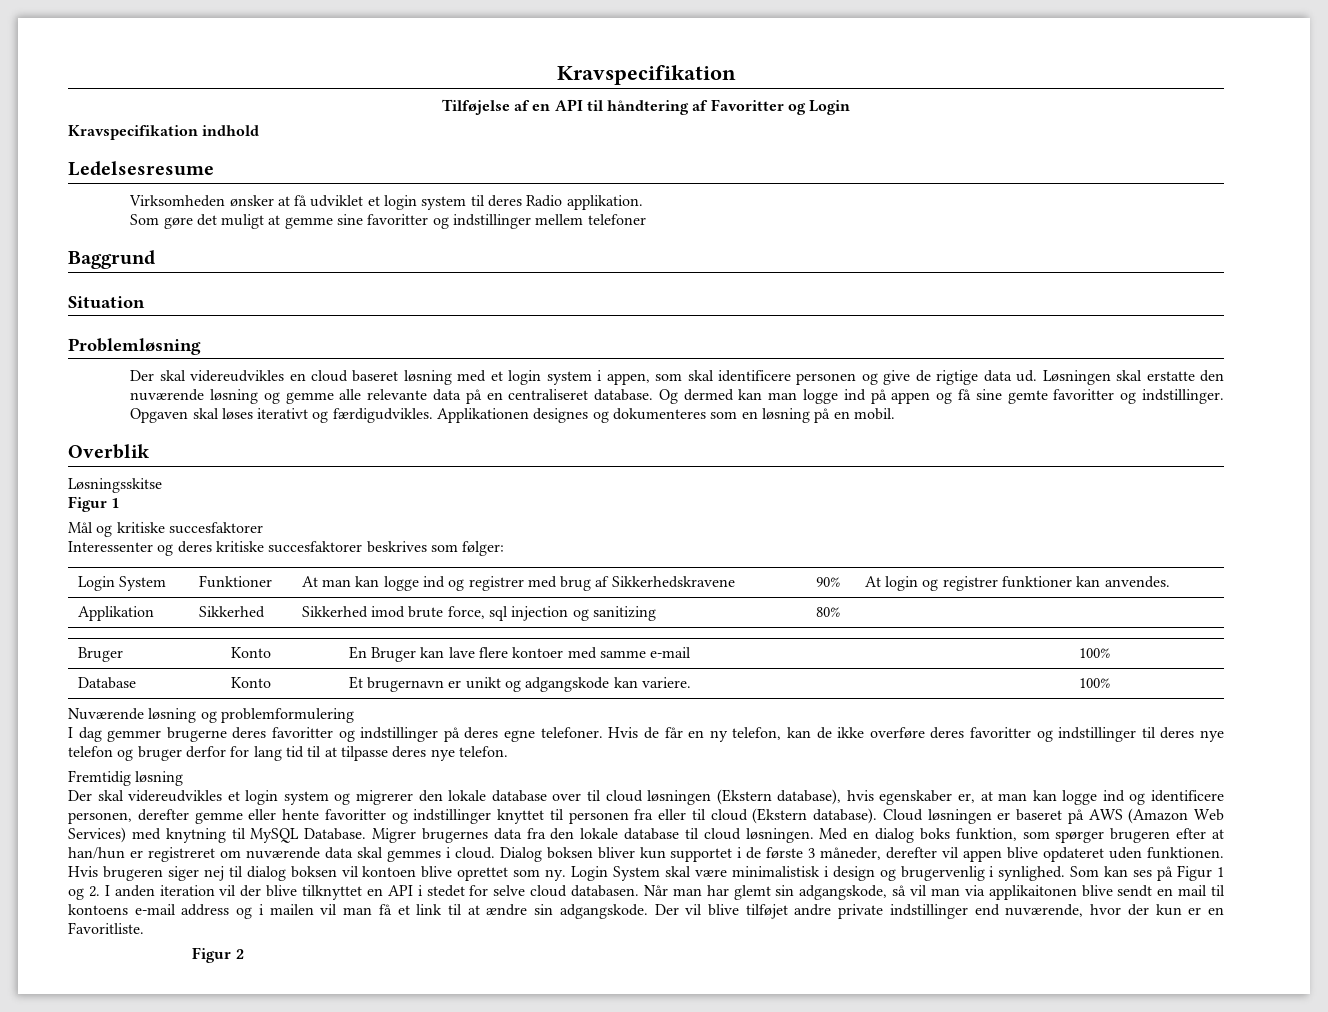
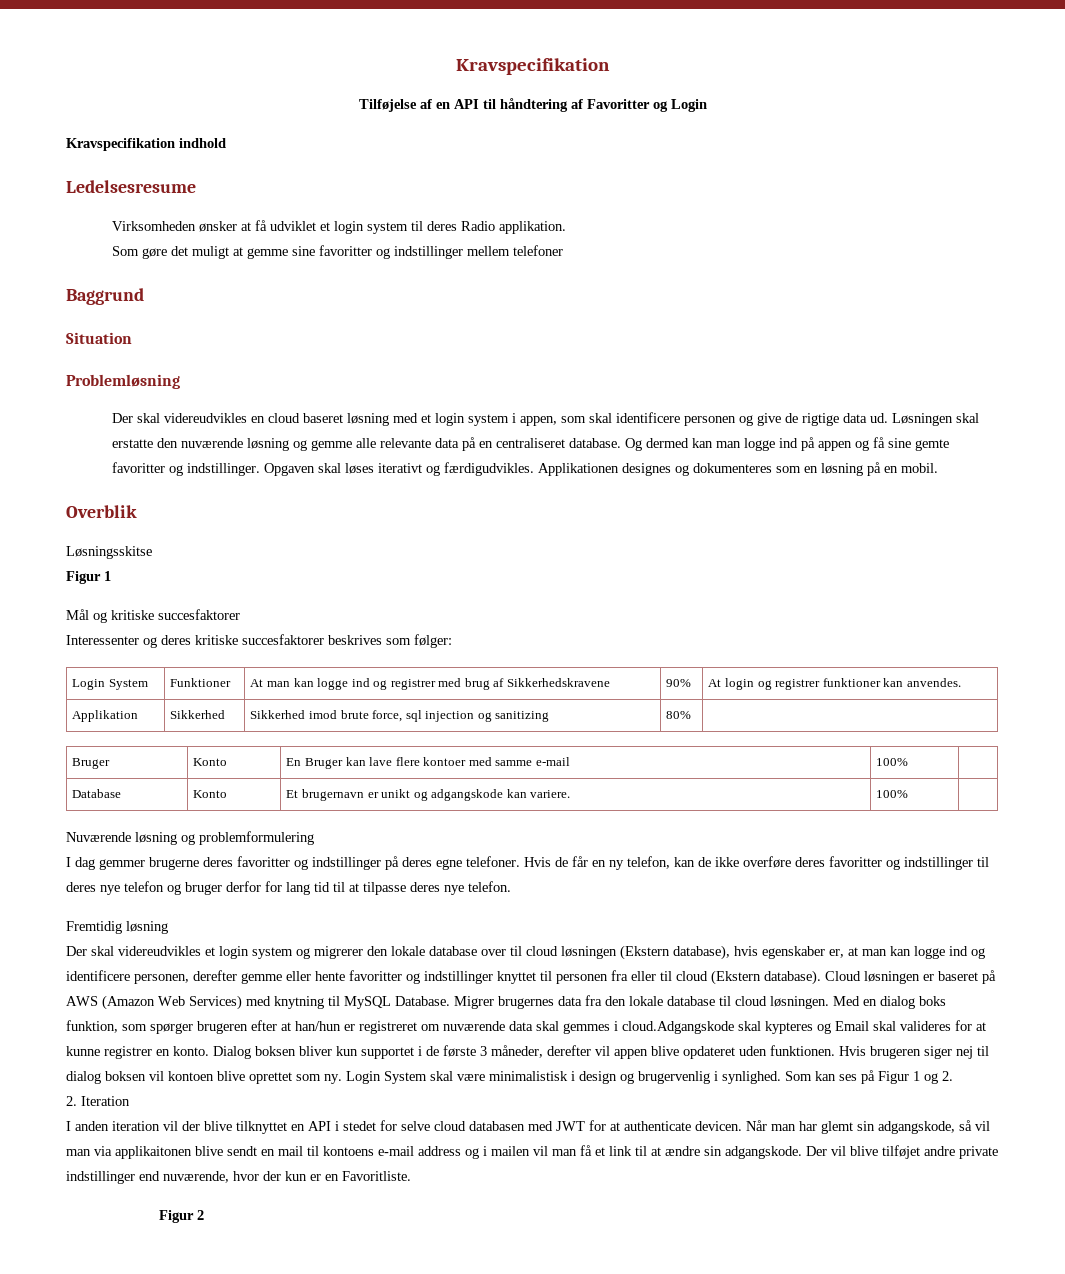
[454,847,495,859] cloud. -> [622,1020,986,1034] [66,1046,209,1059] cloud.Adgangskode skal kypteres og Email skal valideres for at kunne registrer en konto.
(100, 891) none -> [66,1096,130,1106] // 2. Iteration //
[571,885,639,897] databasen. -> [469,1120,742,1131] databasen med JWT for at authenticate devicen.

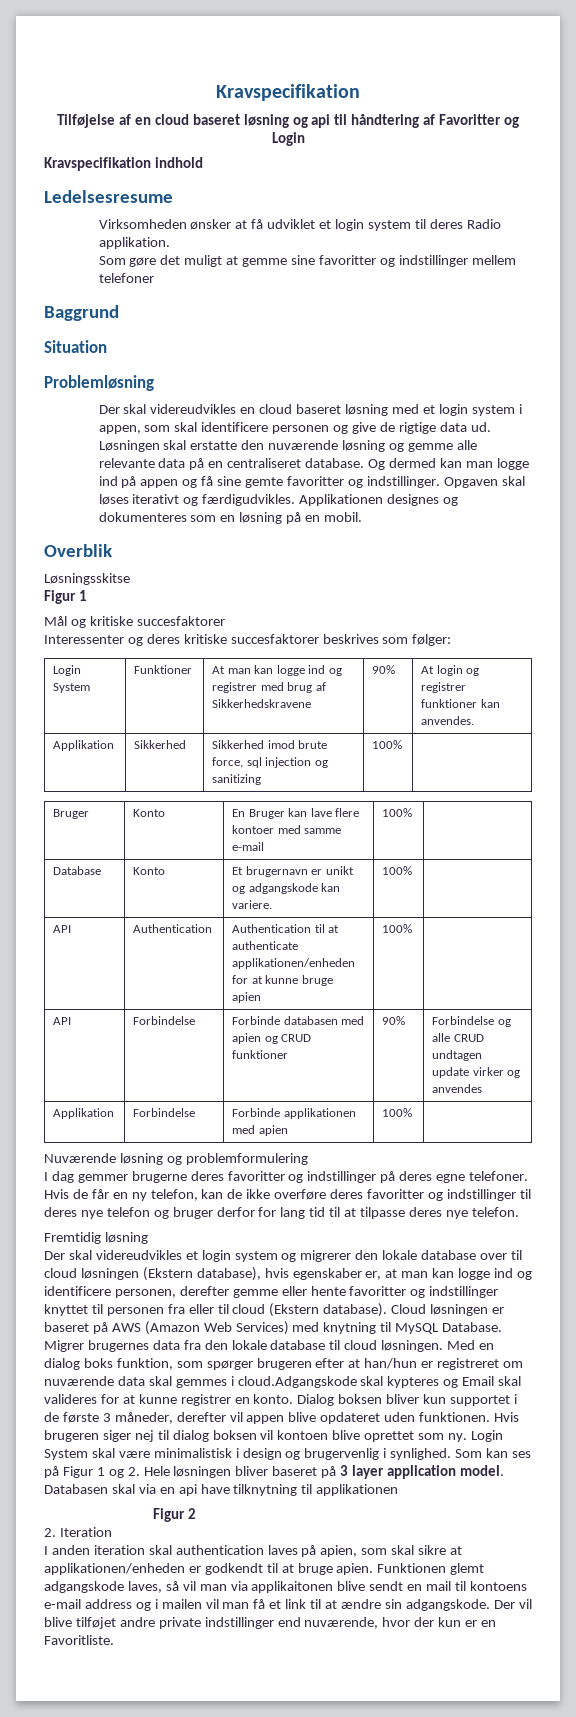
[453,99,479,109] API -> [154,114,331,128] cloud baseret løsning og api
[666,711,692,719] 80% -> [372,740,403,749] 100%
(909, 794) none -> [53,925,72,933] [133,924,213,933] [232,924,340,933] [232,941,299,950] [232,958,356,969] [232,975,333,986] [232,992,262,1003] [382,924,413,933] [53,1017,72,1025] [133,1016,196,1025] [232,1016,365,1025] [232,1033,312,1044] [232,1050,289,1059] [382,1016,406,1025] [432,1016,511,1027] [432,1033,484,1042] [432,1050,483,1061] [432,1067,521,1078] [432,1084,483,1093] [53,1108,115,1119] [133,1108,196,1117] [232,1108,356,1119] [232,1125,288,1136] [382,1108,413,1117] // API | Authentication | Authentication til at authenticate applikationen/enheden for at kunne bruge apien | 100% | // API | Forbindelse | Forbinde databasen med apien og CRUD funktioner | 90% | Forbindelse og alle CRUD undtagen update virker og anvendes // Applikation | Forbindelse | Forbinde applikationen med apien | 100% |
(953, 1076) none -> [143,1465,504,1479] [44,1484,399,1496] [153,1508,197,1522] Hele løsningen bliver baseret på 3 layer application model. Databasen skal via en api have tilknytning til applikationen // Figur 2
[163,1120,955,1134] vil der blive tilknyttet en API i stedet for selve cloud databasen med JWT for at authenticate devicen. Når man har glemt sin adgangskode, -> [148,1545,463,1557] [44,1563,485,1575] [44,1581,162,1593] skal authentication laves på apien, som skal sikre at applikationen/enheden er godkendt til at bruge apien. Funktionen glemt adgangskode laves,
[158,1210,204,1223] // Figur 2 -> (114, 1640) none

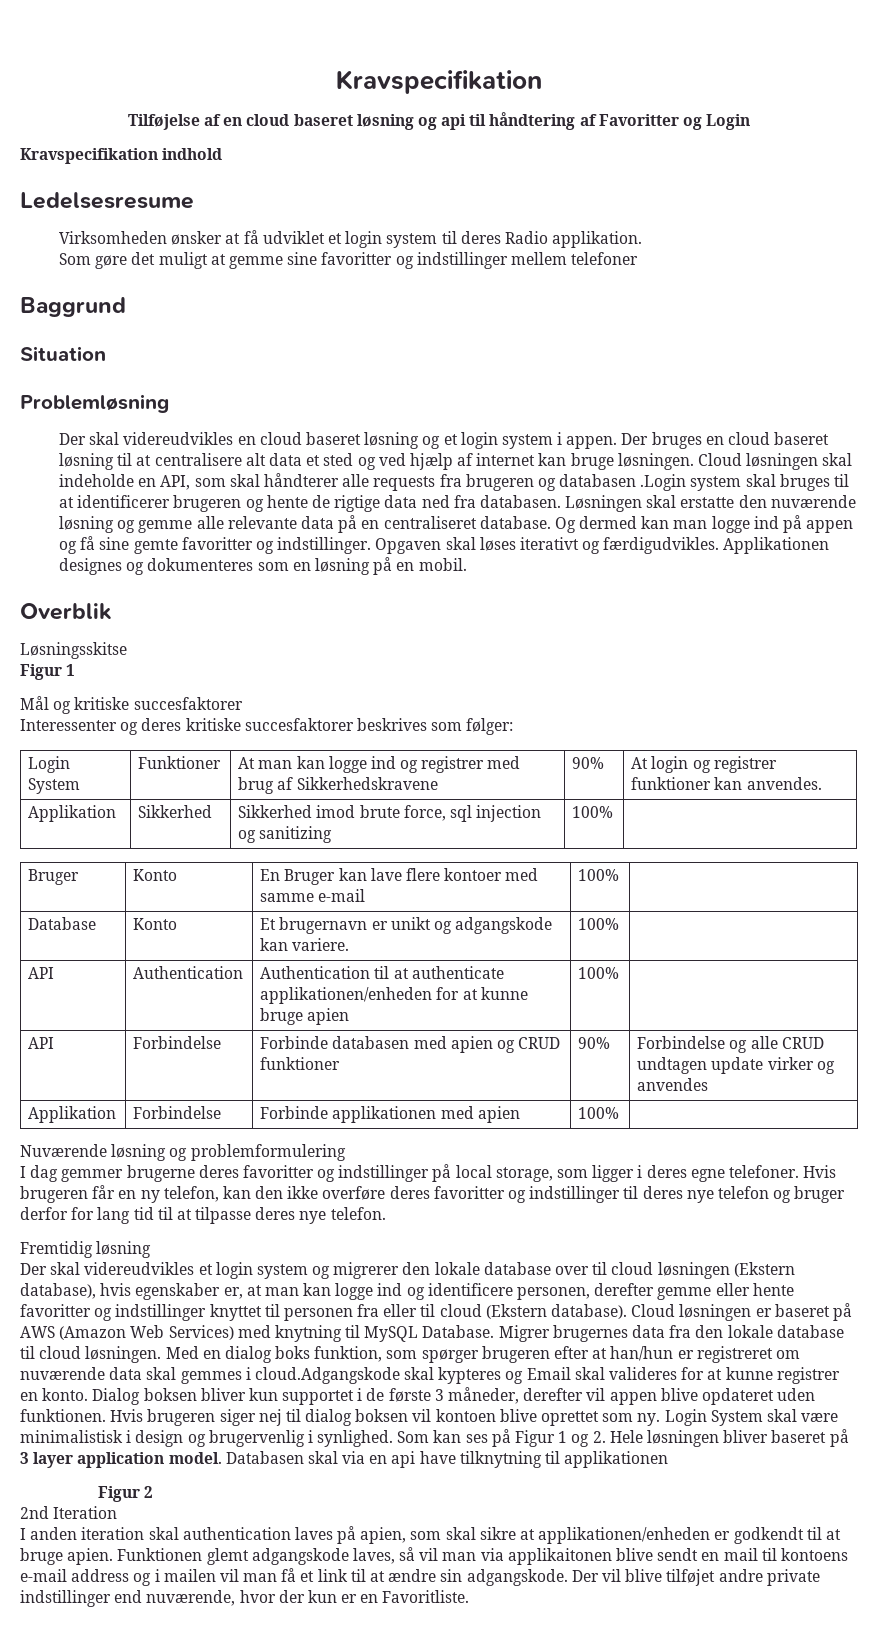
[391,404,419,414] med -> [422,436,441,449] og
[98,422,491,434] appen, som skal identificere personen og give de rigtige data ud. -> [566,432,830,449] [59,453,853,470] [59,473,849,491] [59,495,561,512] appen. Der bruges en cloud baseret løsning til at centralisere alt data et sted og ved hjælp af internet kan bruge løsningen. Cloud løsningen skal indeholde en API, som skal håndterer alle requests fra brugeren og databasen .Login system skal bruges til at identificerer brugeren og hente de rigtige data ned fra databasen.
(396, 1177) none -> [455,1165,643,1182] local storage, som ligger i
[72,1189,88,1199] de -> [20,1186,88,1203] brugeren
[227,1189,243,1199] de -> [255,1186,284,1199] den
[44,1528,56,1537] 2. -> [20,1506,49,1519] 2nd

